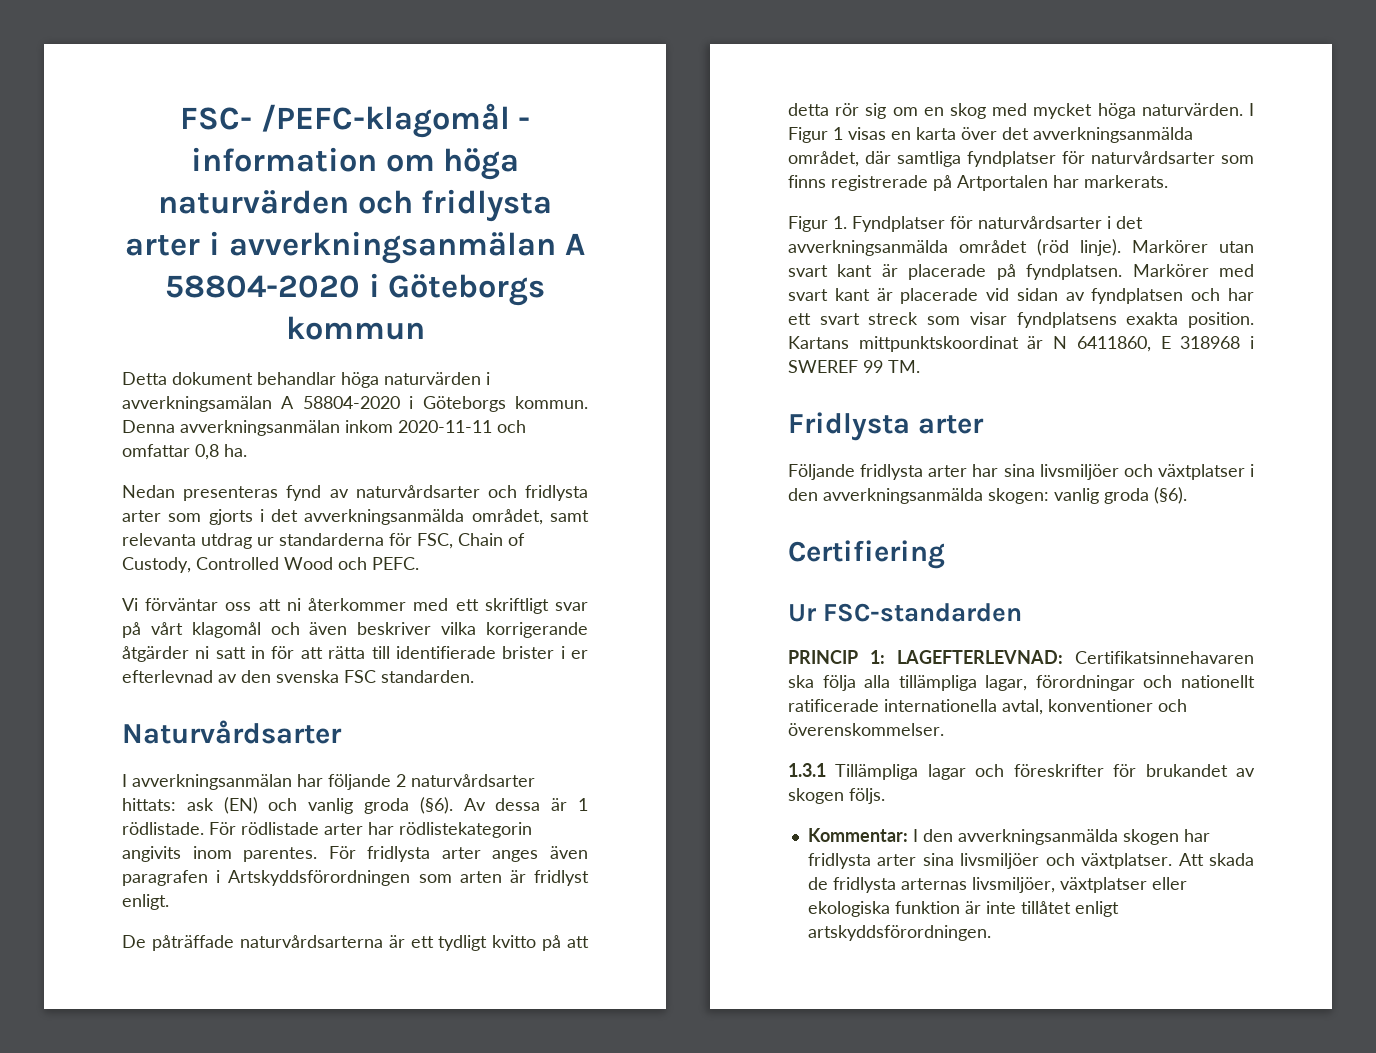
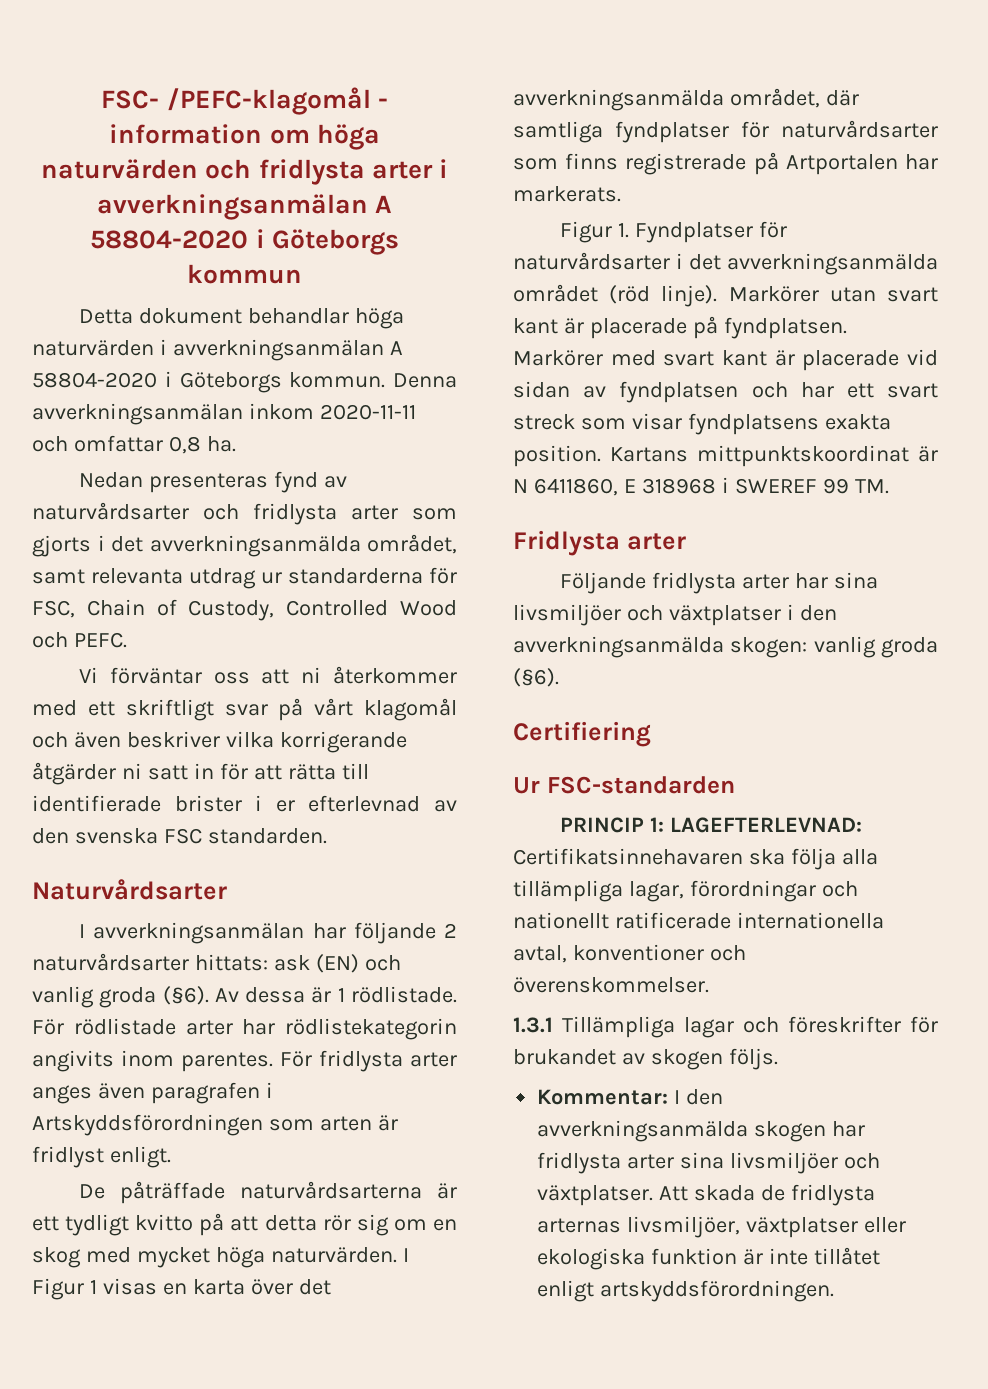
[122,396,272,412] avverkningsamälan -> [172,339,384,361] avverkningsanmälan

